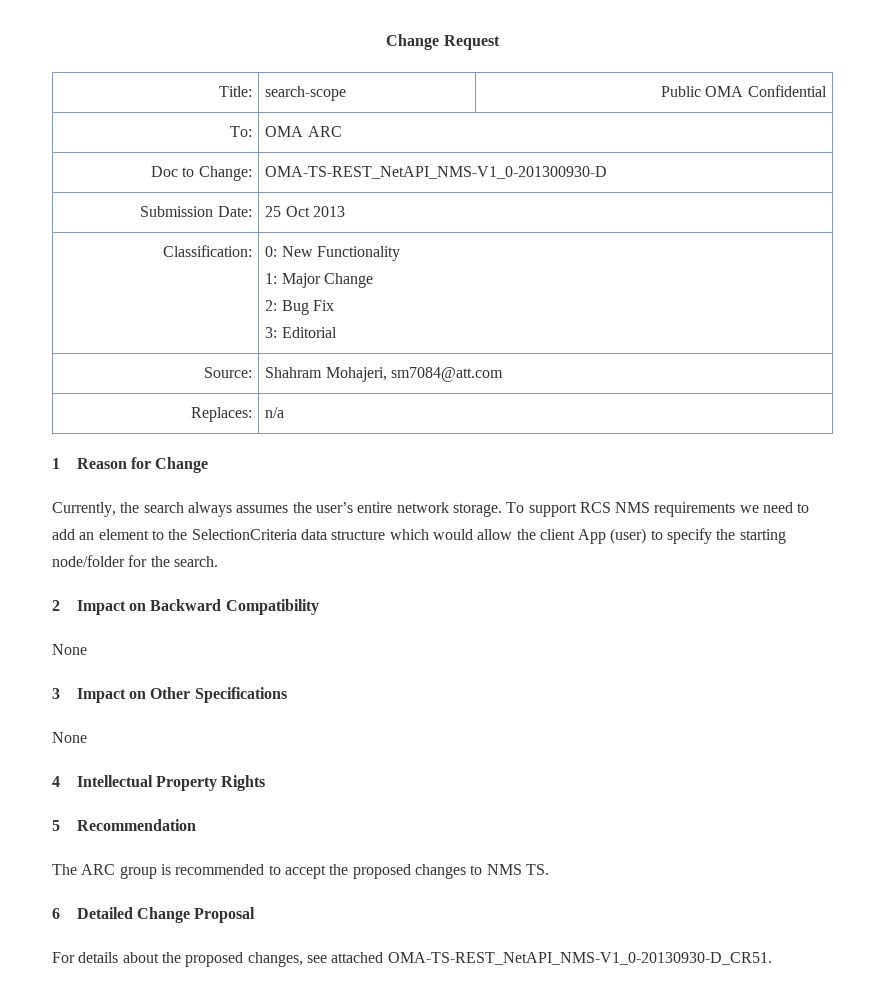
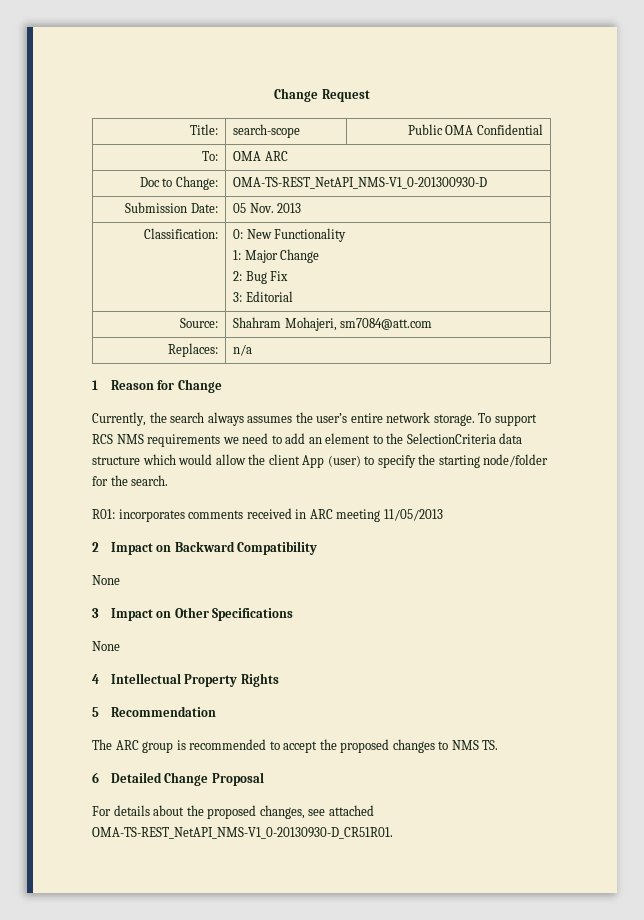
[265,206,310,217] 25 Oct -> [233,203,274,213] 05 Nov.
(218, 561) none -> [92,508,443,522] // R01: incorporates comments received in ARC meeting 11/05/2013
[387,952,772,965] OMA-TS-REST_NetAPI_NMS-V1_0-20130930-D_CR51. -> [92,827,393,839] OMA-TS-REST_NetAPI_NMS-V1_0-20130930-D_CR51R01.

